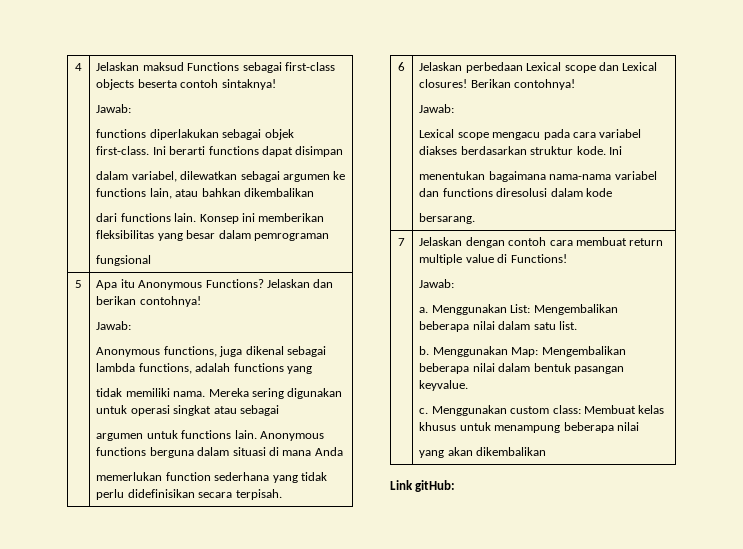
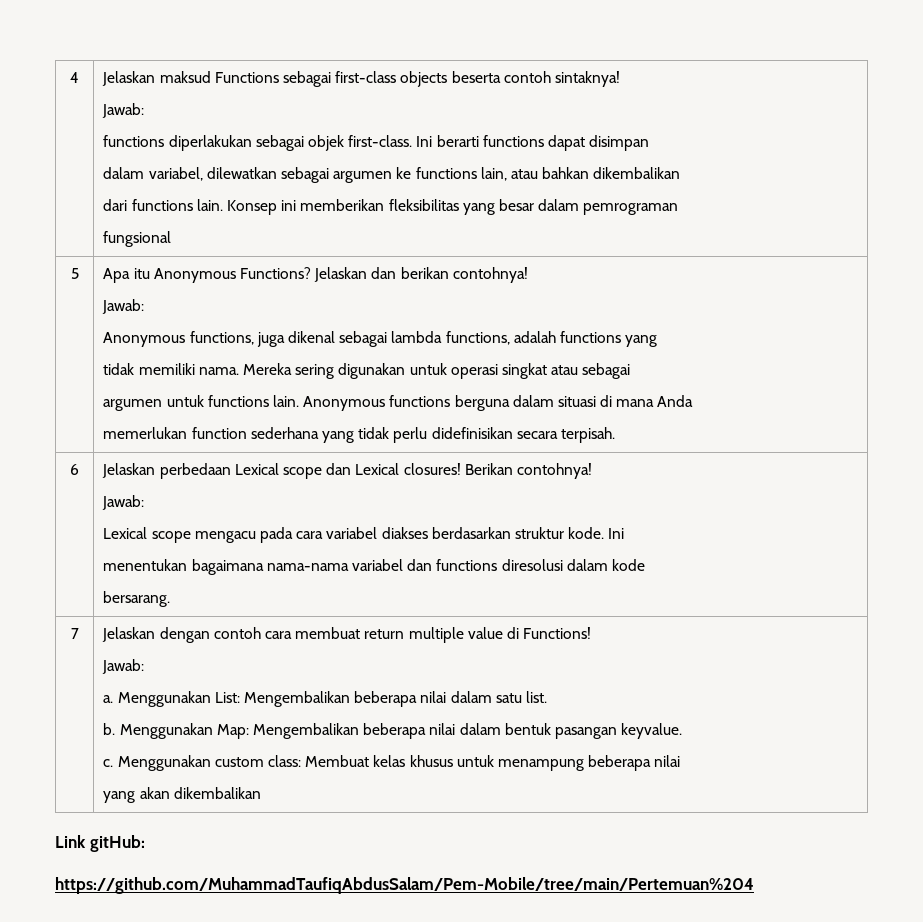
(456, 486) none -> [55,877,754,894] // https://github.com/MuhammadTaufiqAbdusSalam/Pem-Mobile/tree/main/Pertemuan%204

